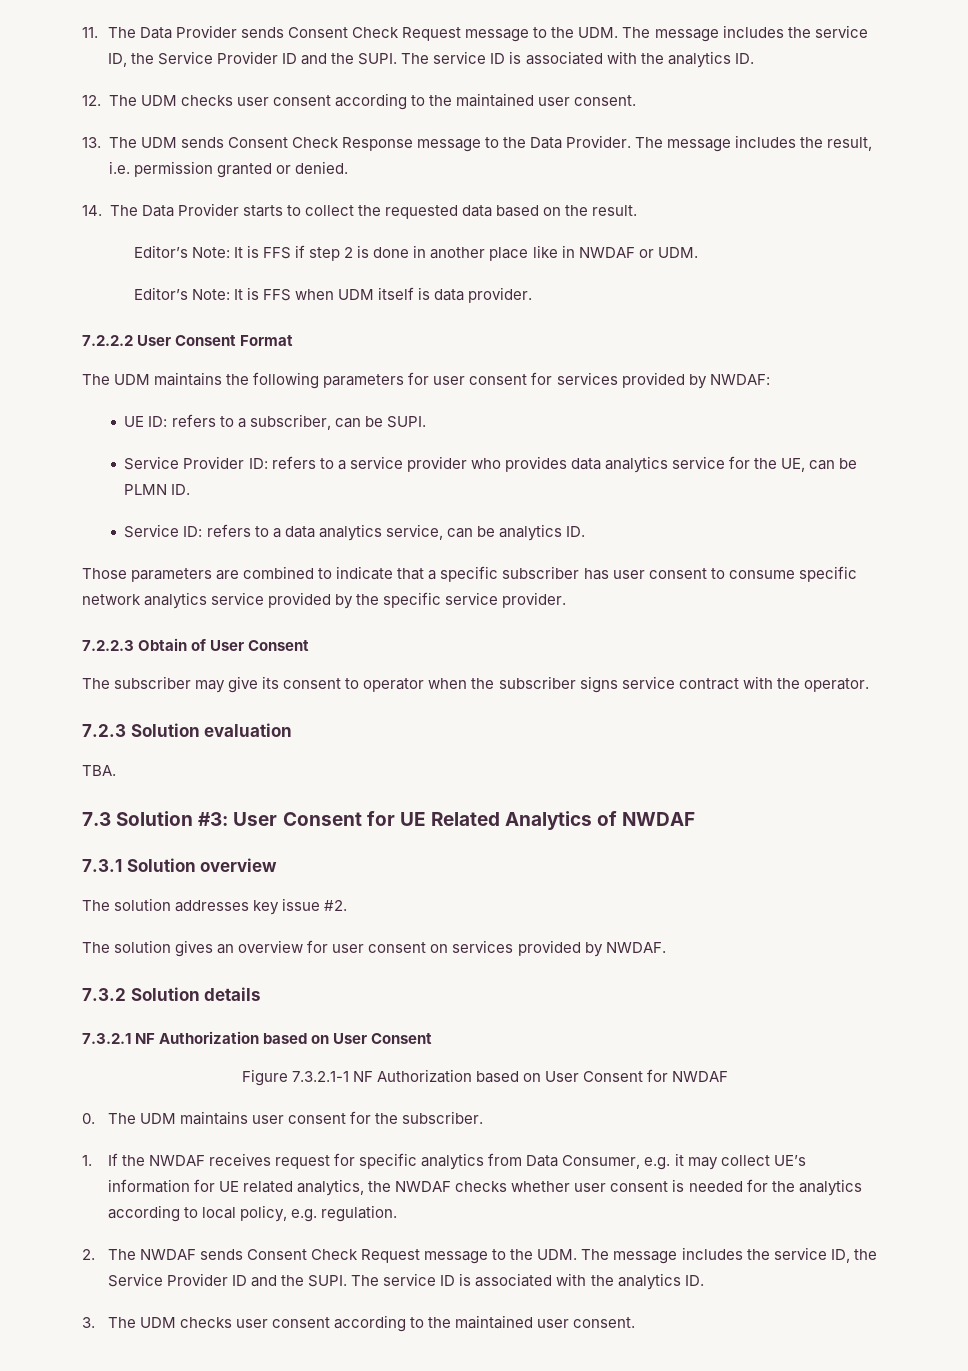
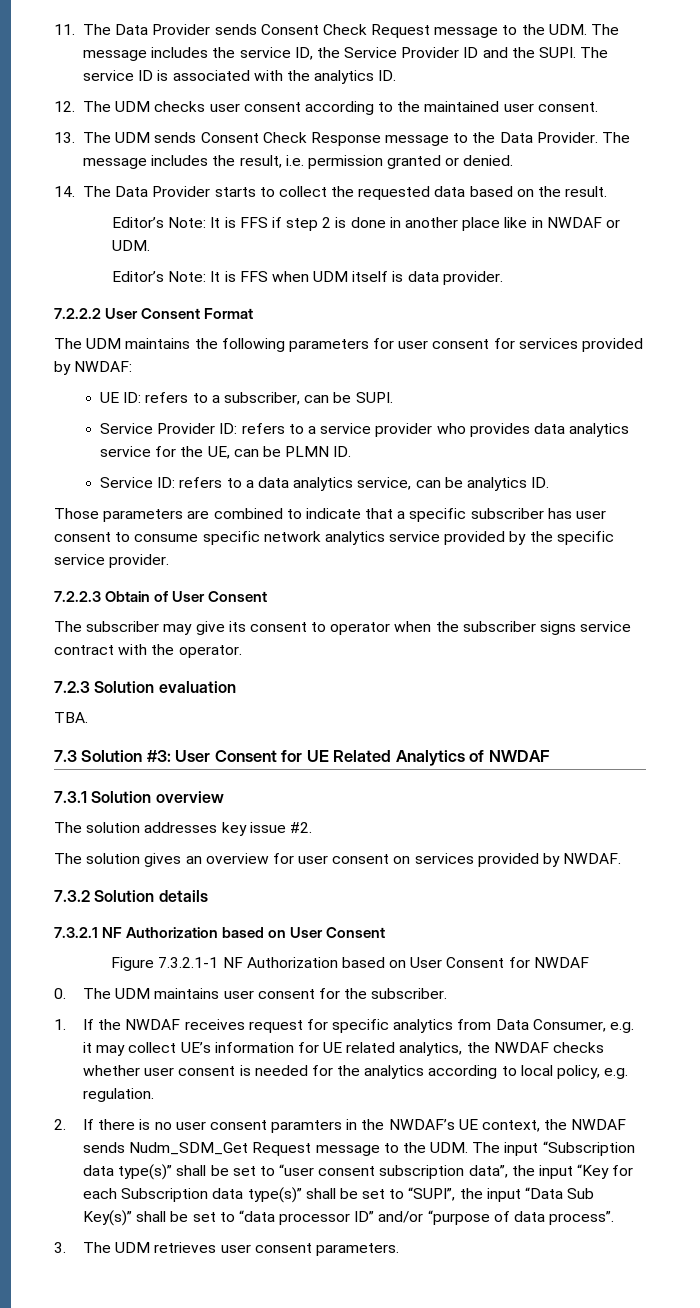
[107,1247,877,1264] [107,1273,704,1290] The NWDAF sends Consent Check Request message to the UDM. The message includes the service ID, the Service Provider ID and the SUPI. The service ID is associated with the analytics ID. -> [82,1119,627,1133] [82,1141,635,1156] [82,1164,634,1180] [82,1187,595,1203] [82,1210,615,1226] If there is no user consent paramters in the NWDAF’s UE context, the NWDAF sends Nudm_SDM_Get Request message to the UDM. The input “Subscription data type(s)” shall be set to “user consent subscription data”, the input “Key for each Subscription data type(s)” shall be set to “SUPI”, the input “Data Sub Key(s)” shall be set to “data processor ID” and/or “purpose of data process”.
[180,1315,636,1332] checks user consent according to the maintained user consent. -> [154,1242,399,1256] retrieves user consent parameters.

